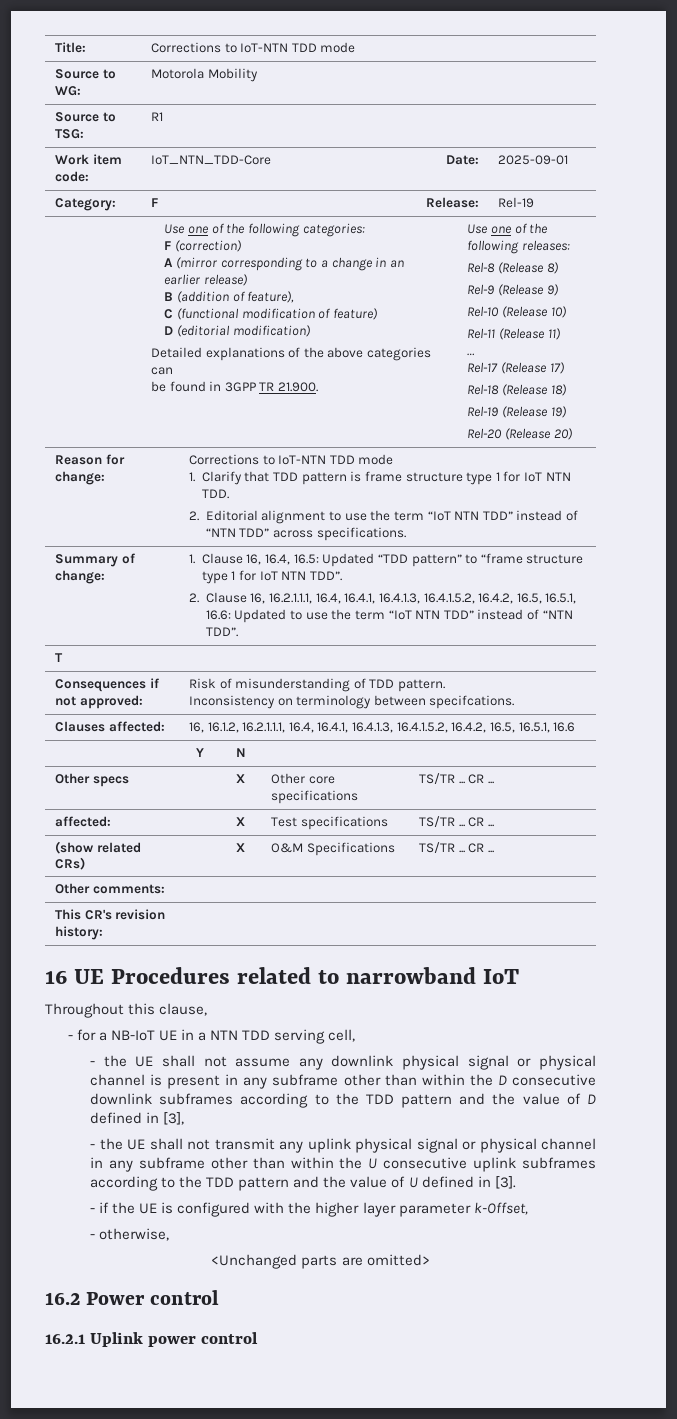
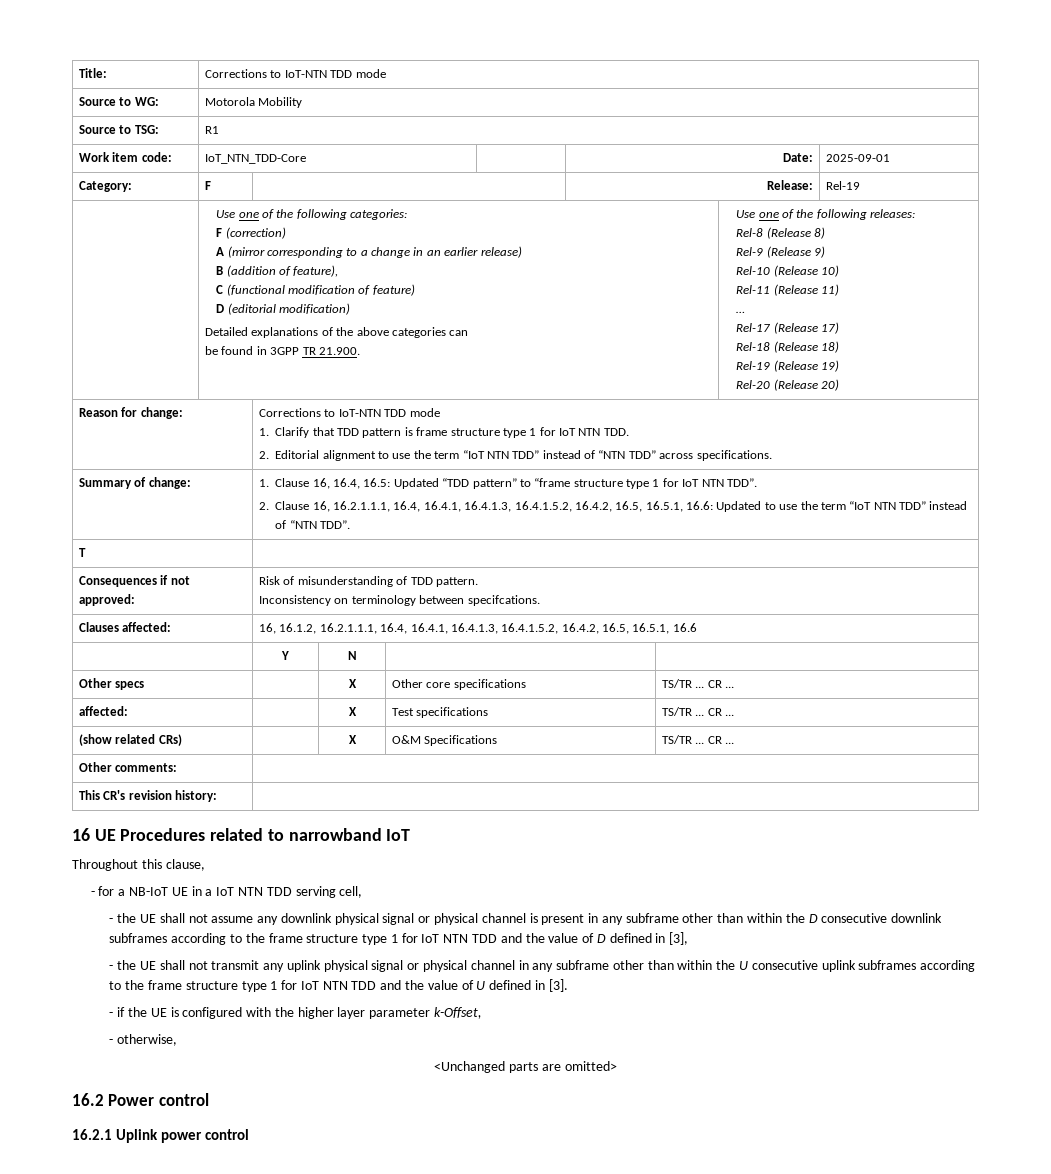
(206, 1036) none -> [216,887,235,896] IoT
[365,1094,453,1108] TDD pattern -> [268,933,497,945] frame structure type 1 for IoT NTN TDD
[206,1177,290,1191] TDD pattern -> [147,980,377,992] frame structure type 1 for IoT NTN TDD

